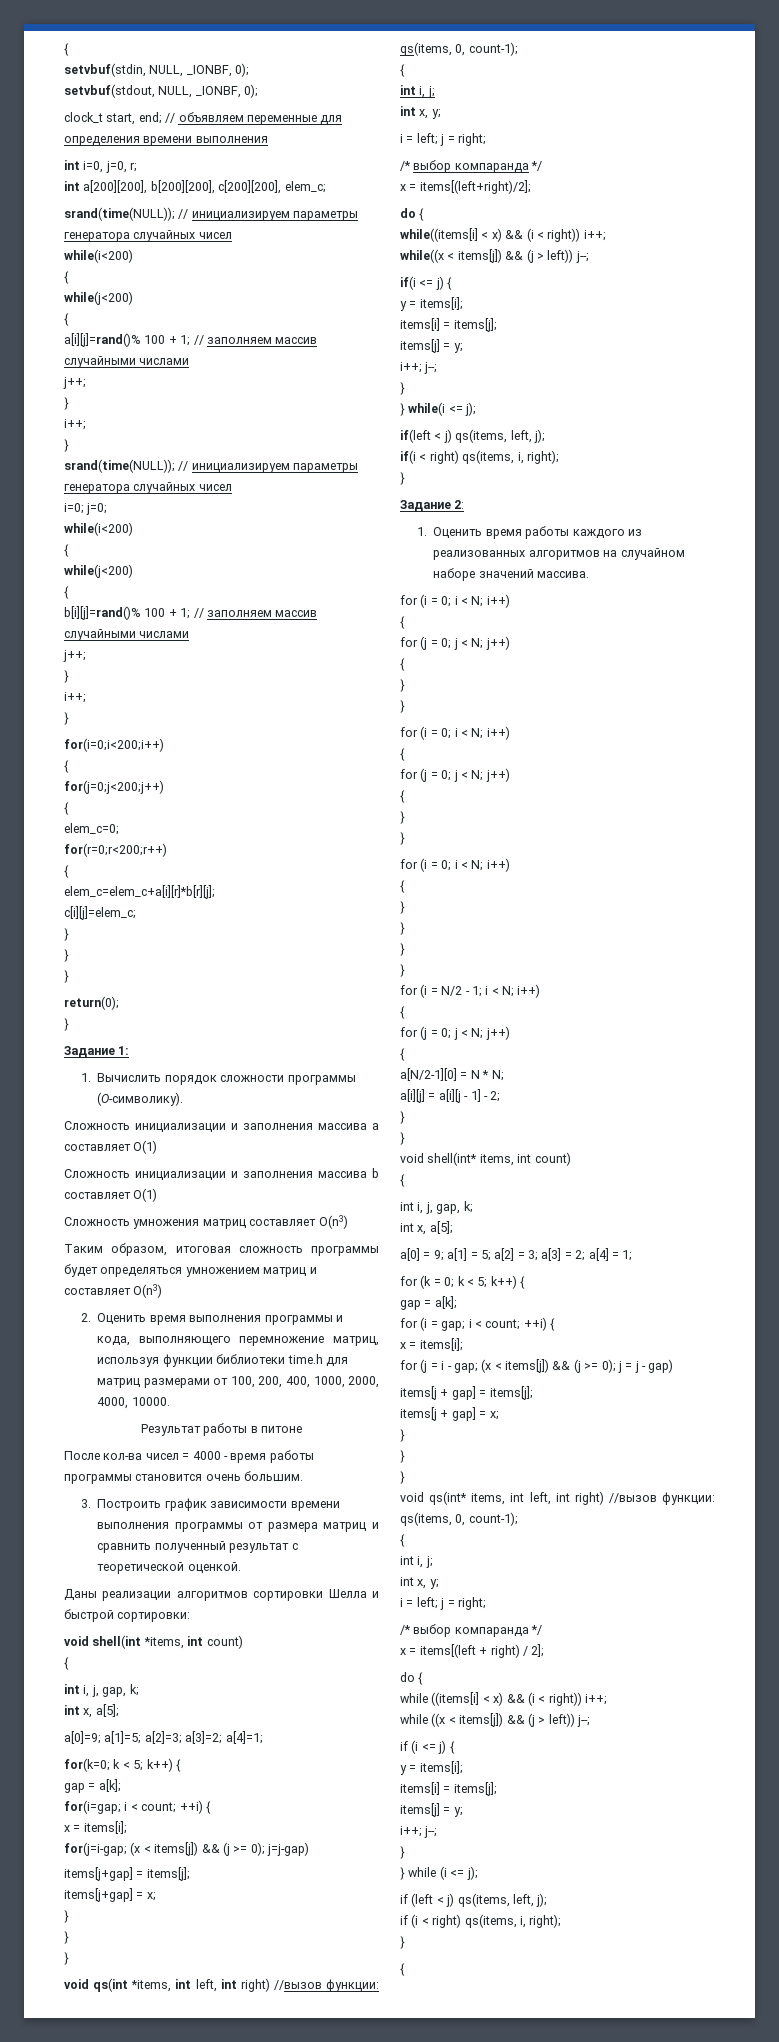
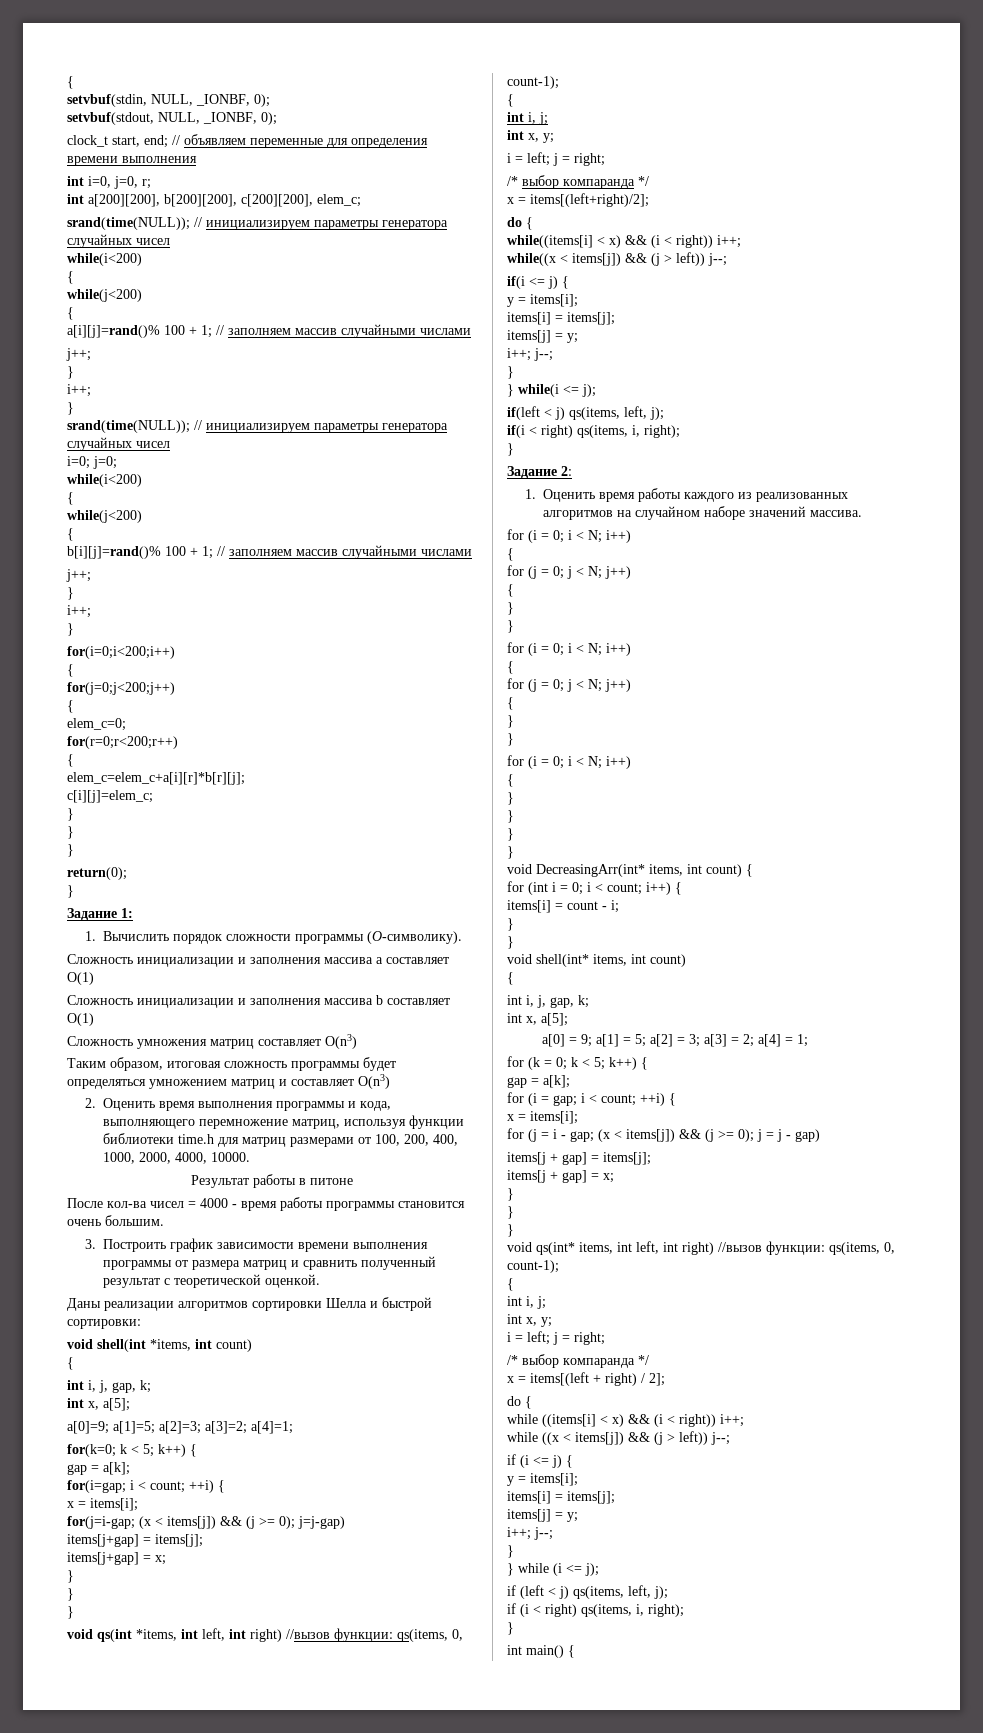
[400,984,541,998] [400,1006,405,1019] [400,1026,510,1040] [400,1048,405,1061] [400,1068,504,1081] [400,1089,501,1103] for (i = N/2 - 1; i < N; i++) // { // for (j = 0; j < N; j++) // { // a[N/2-1][0] = N * N; // a[i][j] = a[i][j - 1] - 2; -> [507,864,753,877] [507,881,682,895] [507,900,619,913] void DecreasingArr(int* items, int count) { // for (int i = 0; i < count; i++) { // items[i] = count - i;
(405, 1942) none -> [507,1645,564,1658] int main()

